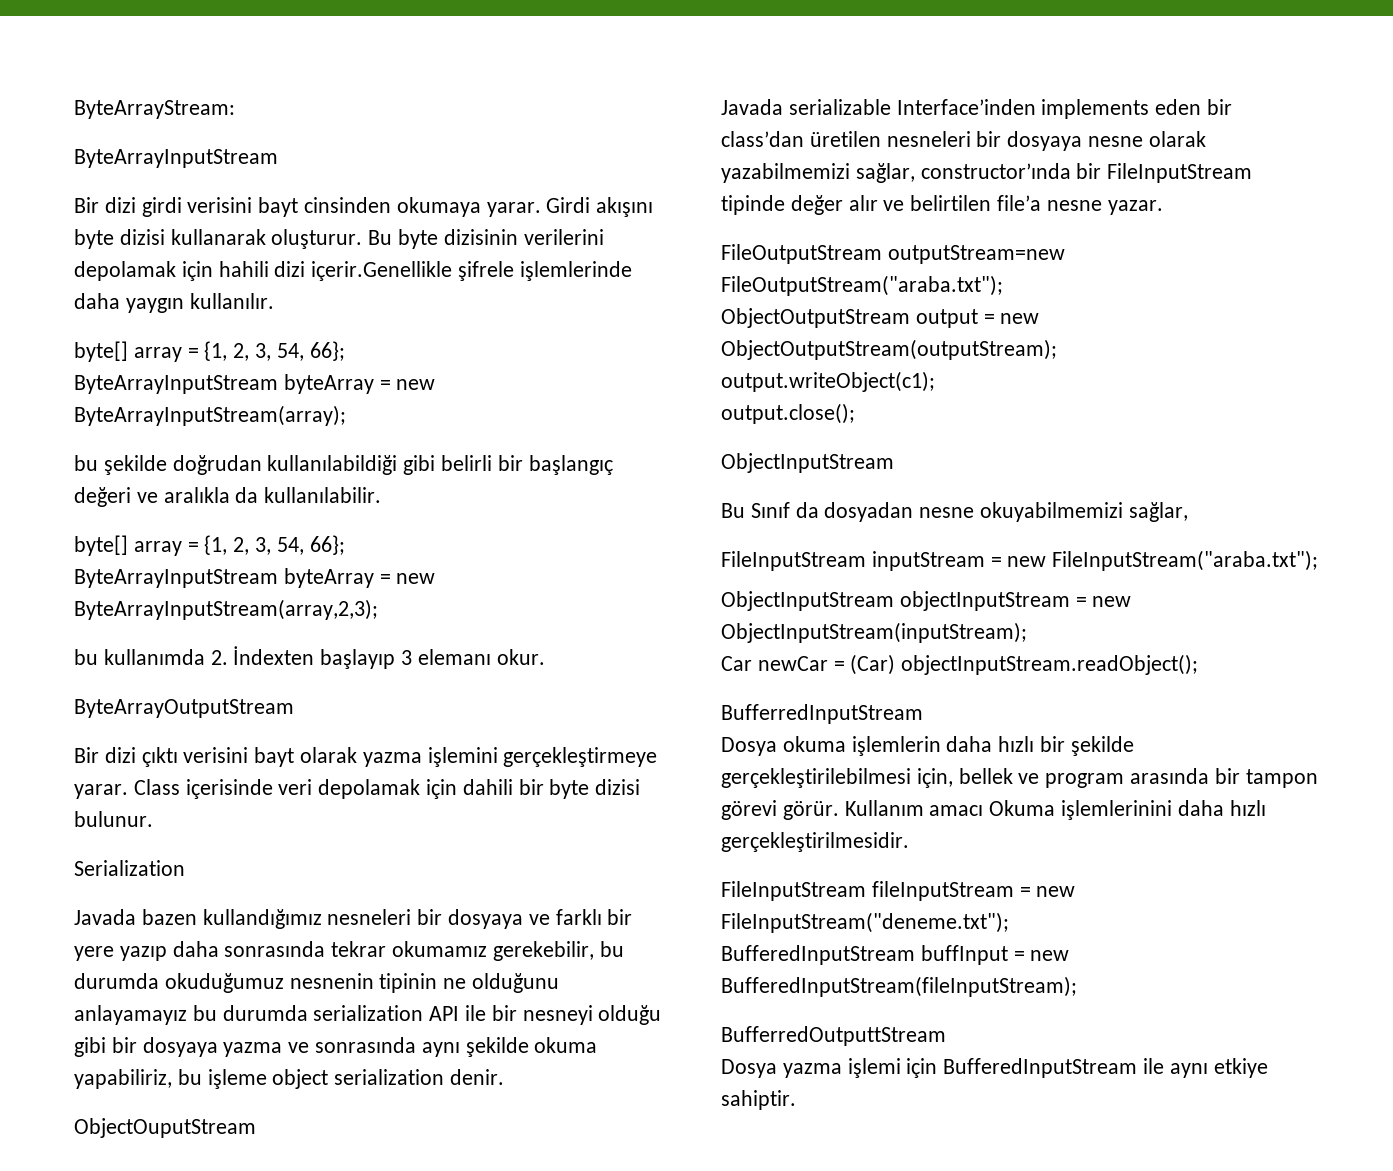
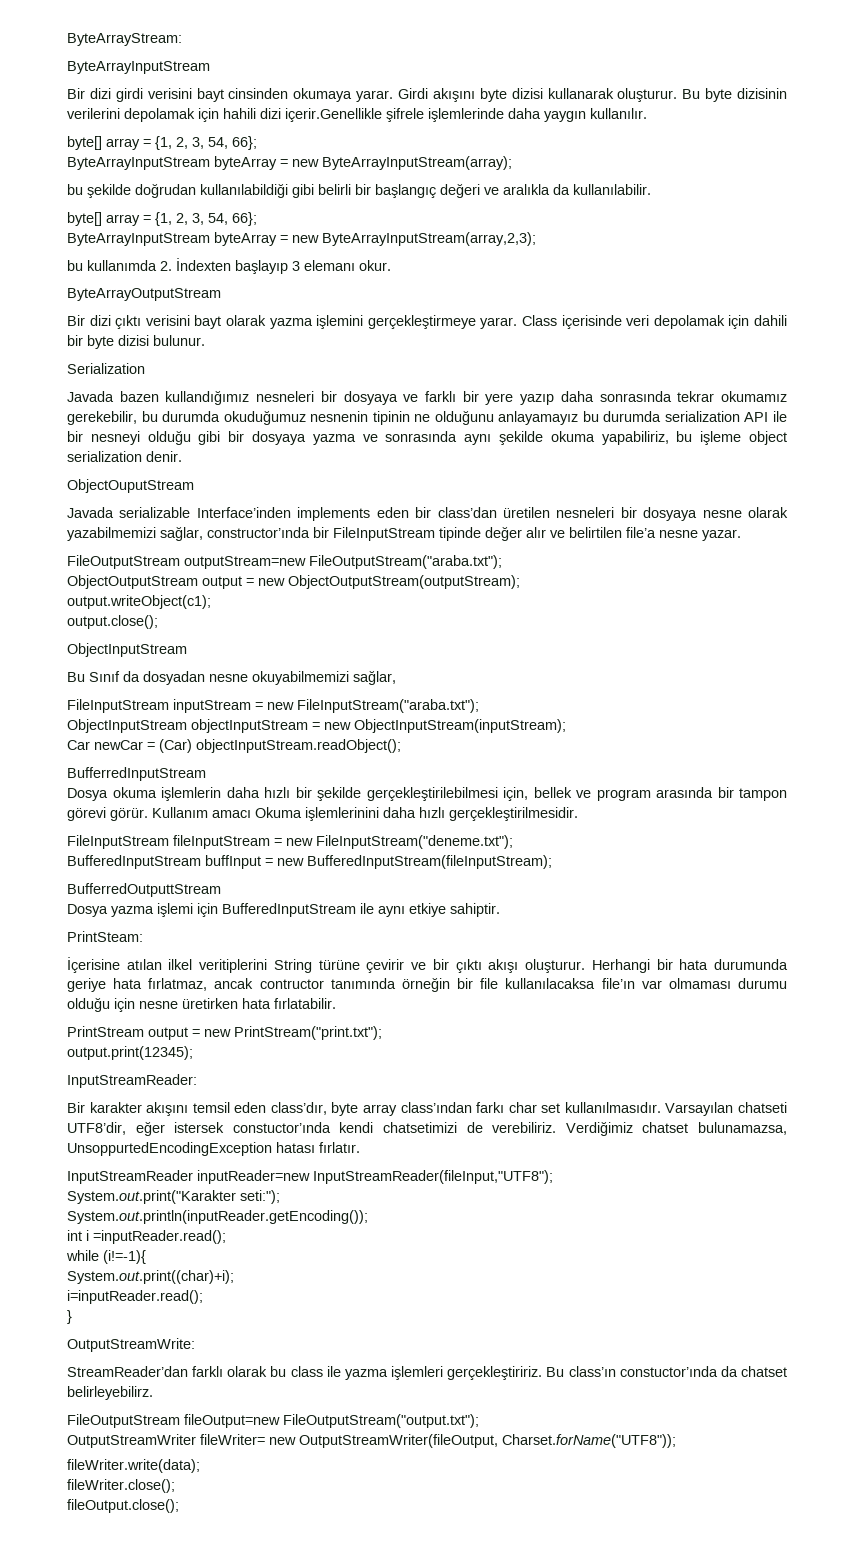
(796, 1100) none -> [67,931,143,942] [67,957,789,973] [67,977,787,992] [67,997,336,1012] [67,1026,382,1040] [67,1046,193,1060] [67,1074,197,1088] [67,1102,787,1116] [67,1121,788,1136] [67,1142,360,1156] [67,1170,553,1184] [67,1190,280,1204] [67,1210,368,1224] [67,1230,226,1244] [66,1250,146,1264] [67,1270,234,1284] [67,1290,203,1304] [67,1310,72,1324] [67,1338,195,1352] [67,1366,787,1380] [67,1386,153,1400] [67,1414,479,1428] [67,1434,676,1448] [67,1459,200,1473] [67,1479,175,1493] [67,1499,179,1513] // PrintSteam: // İçerisine atılan ilkel veritiplerini String türüne çevirir ve bir çıktı akışı oluşturur. Herhangi bir hata durumunda geriye hata fırlatmaz, ancak contructor tanımında örneğin bir file kullanılacaksa file’ın var olmaması durumu olduğu için nesne üretirken hata fırlatabilir. // PrintStream output = new PrintStream("print.txt"); // output.print(12345); // InputStreamReader: // Bir karakter akışını temsil eden class’dır, byte array class’ından farkı char set kullanılmasıdır. Varsayılan chatseti UTF8’dir, eğer istersek constuctor’ında kendi chatsetimizi de verebiliriz. Verdiğimiz chatset bulunamazsa, UnsoppurtedEncodingException hatası fırlatır. // InputStreamReader inputReader=new InputStreamReader(fileInput,"UTF8"); // System.out.print("Karakter seti:"); // System.out.println(inputReader.getEncoding()); // int i =inputReader.read(); // while (i!=-1){ // System.out.print((char)+i); // i=inputReader.read(); // } // OutputStreamWrite: // StreamReader’dan farklı olarak bu class ile yazma işlemleri gerçekleştiririz. Bu class’ın constuctor’ında da chatset belirleyebilirz. // FileOutputStream fileOutput=new FileOutputStream("output.txt"); // OutputStreamWriter fileWriter= new OutputStreamWriter(fileOutput, Charset.forName("UTF8")); // fileWriter.write(data); // fileWriter.close(); // fileOutput.close();

